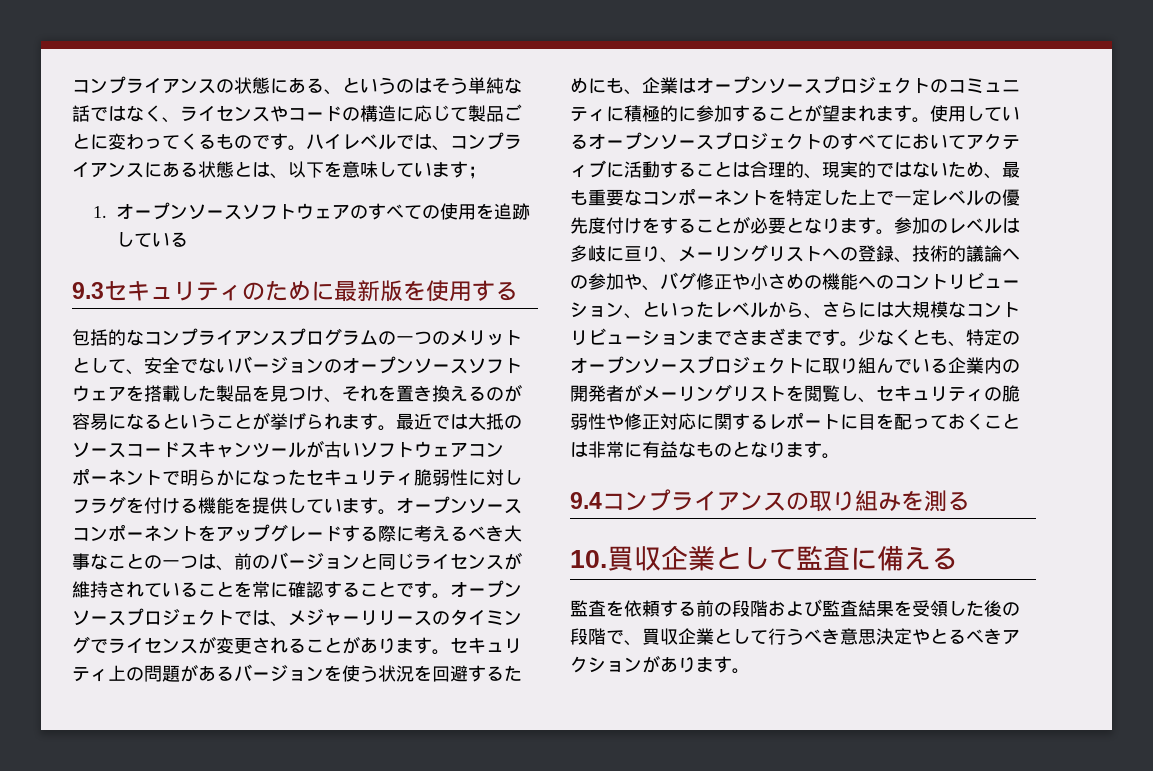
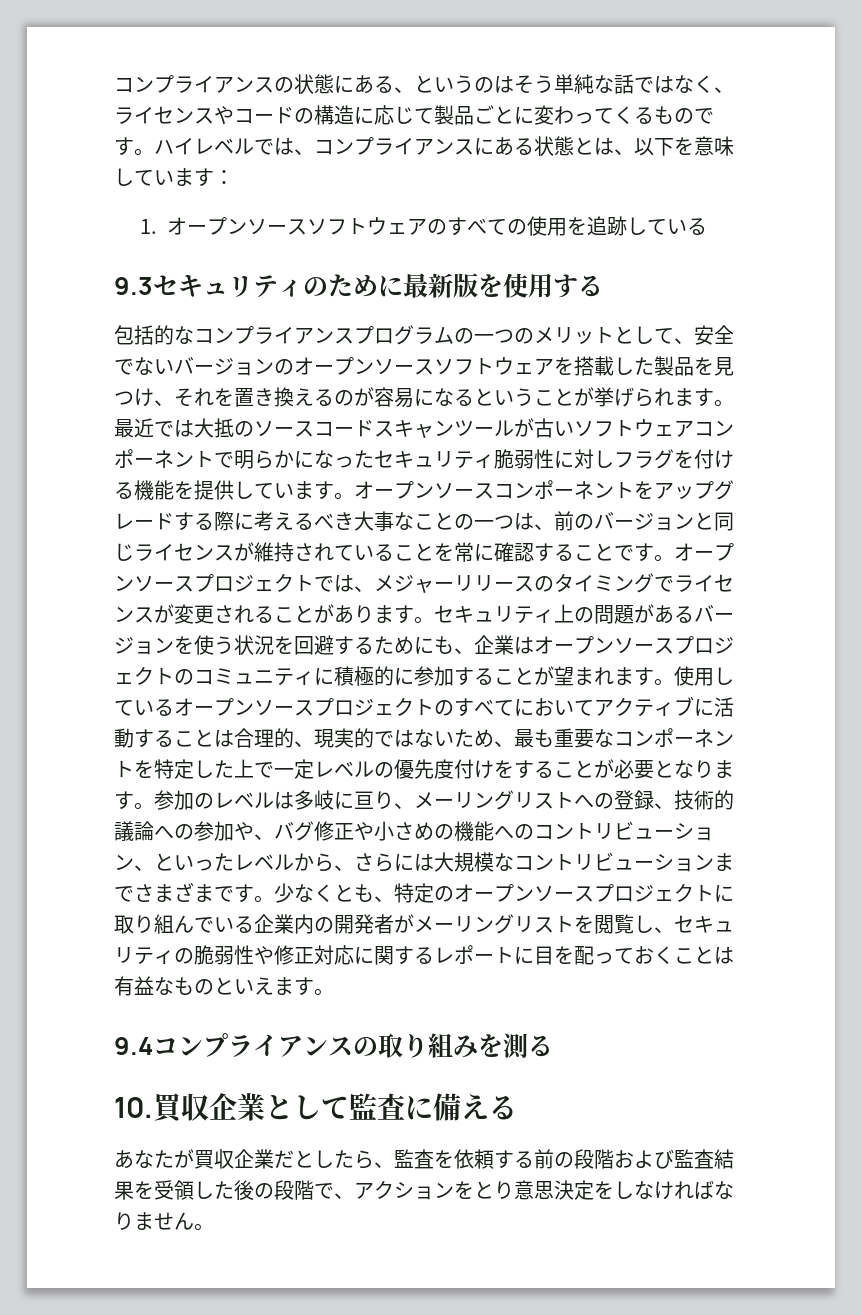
[468,166,486,179] ； -> [214,170,234,185] ：
[588,441,642,458] 非常に -> (734, 955) none
[750,441,786,458] なり -> [234,977,274,995] いえ
(958, 558) none -> [114,1149,394,1169] あなたが買収企業だとしたら、
[642,628,1020,645] [570,655,732,673] 買収企業として行うべき意思決定やとるべきアクションがあります -> [354,1180,734,1200] [114,1212,194,1231] アクションをとり意思決定をしなければなりません

